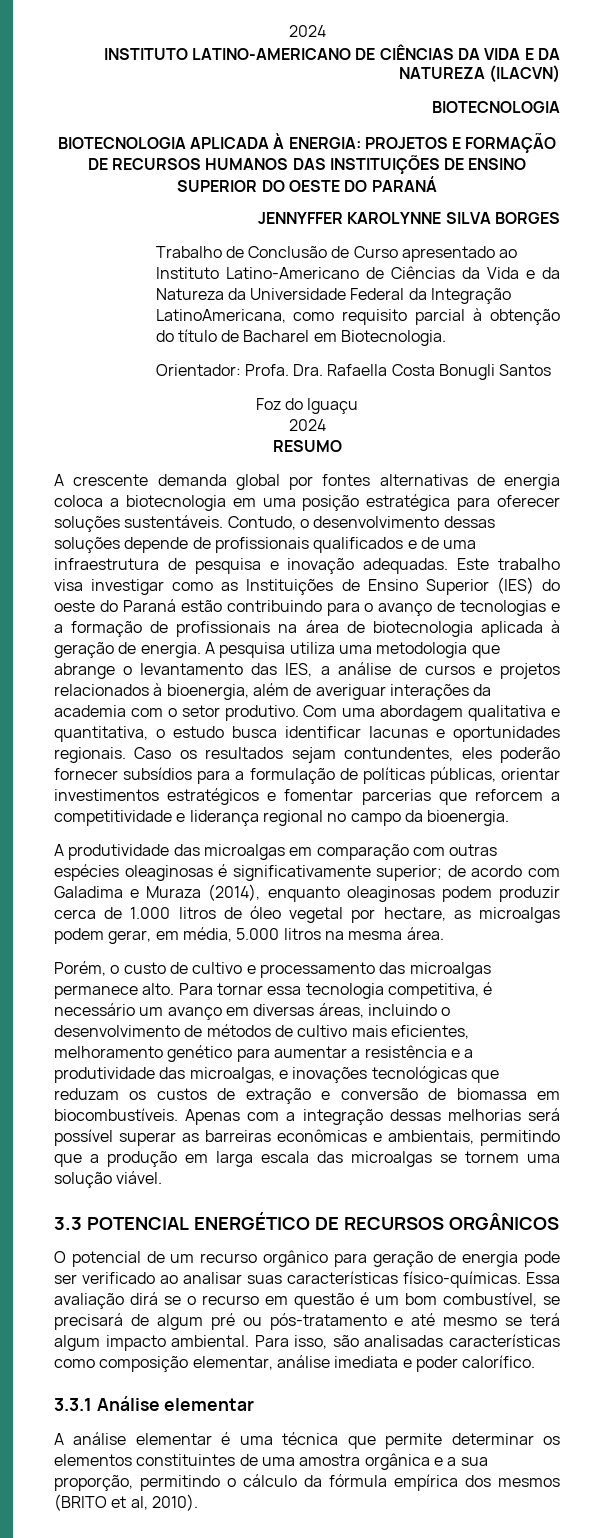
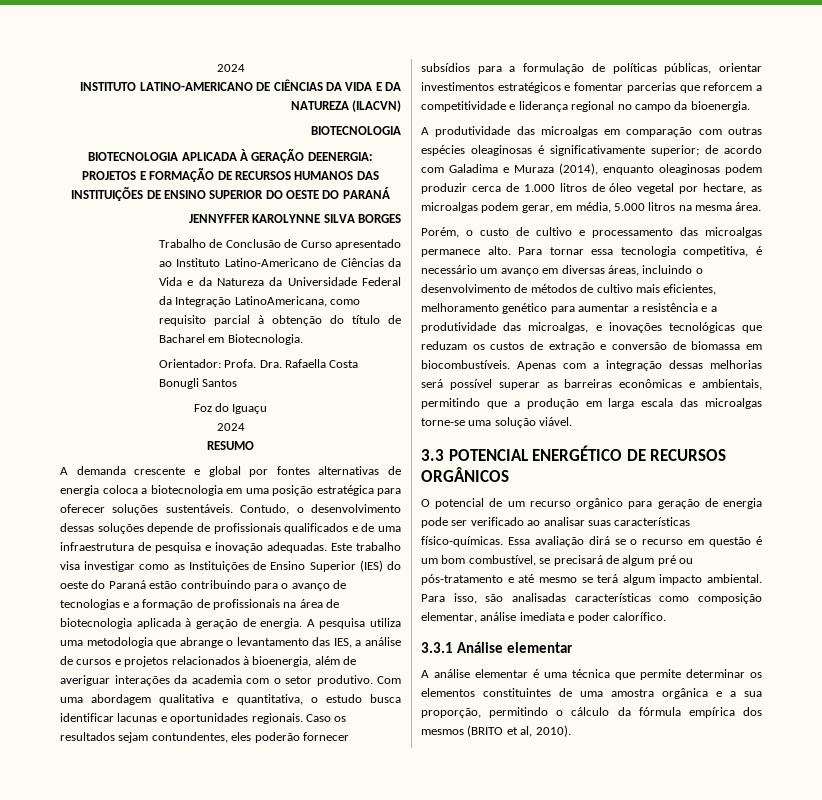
[288,137,361,149] ENERGIA: -> [251,148,373,163] GERAÇÃO DEENERGIA:
[73,474,227,486] crescente demanda -> [76,466,200,475] demanda crescente e
[440,1151,519,1163] se tornem -> [421,418,465,426] torne-se

